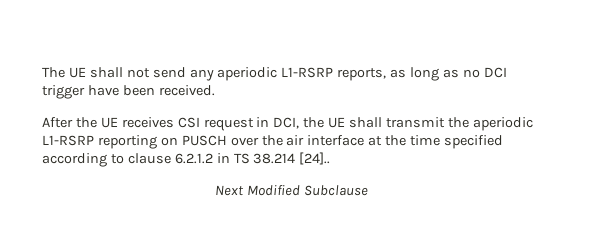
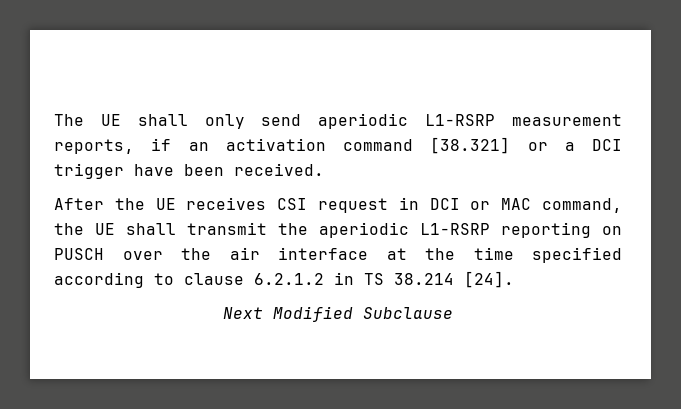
[126,67,480,81] not send any aperiodic L1-RSRP reports, as long as no -> [204,113,622,129] [54,137,575,154] only send aperiodic L1-RSRP measurement reports, if an activation command [38.321] or a
[273,117,300,129] DCI, -> [429,198,622,213] DCI or MAC command,
[299,152,331,165] [24].. -> [464,271,514,288] [24].

